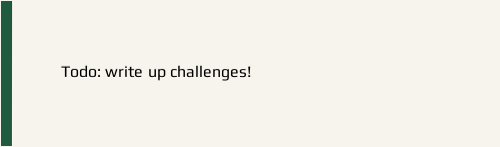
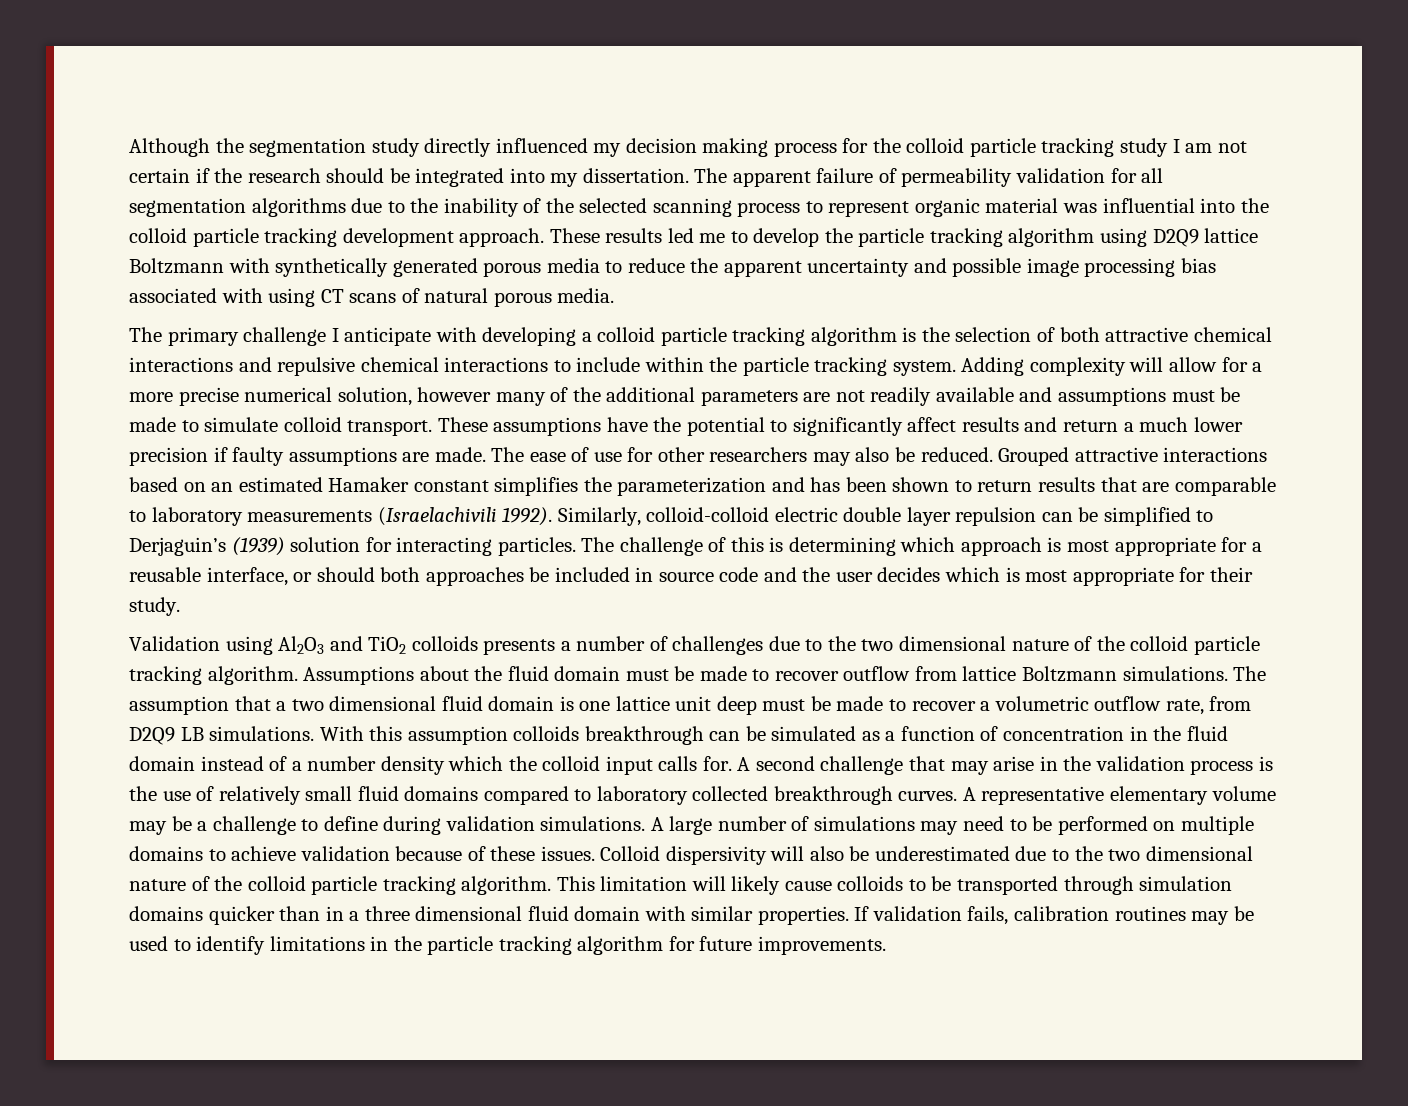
[60,64,252,82] Todo: write up challenges! -> [129,138,1247,157] [129,168,1164,187] [129,198,1269,217] [129,228,1259,247] [129,258,1217,277] [129,288,615,307] [129,327,1272,346] [129,357,1263,376] [129,387,1241,406] [129,417,1243,436] [129,447,1268,466] [129,477,1276,496] [129,507,1214,526] [129,537,1262,556] [129,567,1253,586] [129,597,180,616] [129,636,1260,655] [129,666,1267,685] [129,696,1252,715] [129,726,1228,745] [129,756,1273,775] [129,786,1276,805] [129,816,1254,835] [129,846,1253,865] [129,876,1233,895] [129,906,1254,925] [129,936,886,955] Although the segmentation study directly influenced my decision making process for the colloid particle tracking study I am not certain if the research should be integrated into my dissertation. The apparent failure of permeability validation for all segmentation algorithms due to the inability of the selected scanning process to represent organic material was influential into the colloid particle tracking development approach. These results led me to develop the particle tracking algorithm using D2Q9 lattice Boltzmann with synthetically generated porous media to reduce the apparent uncertainty and possible image processing bias associated with using CT scans of natural porous media. // The primary challenge I anticipate with developing a colloid particle tracking algorithm is the selection of both attractive chemical interactions and repulsive chemical interactions to include within the particle tracking system. Adding complexity will allow for a more precise numerical solution, however many of the additional parameters are not readily available and assumptions must be made to simulate colloid transport. These assumptions have the potential to significantly affect results and return a much lower precision if faulty assumptions are made. The ease of use for other researchers may also be reduced. Grouped attractive interactions based on an estimated Hamaker constant simplifies the parameterization and has been shown to return results that are comparable to laboratory measurements (Israelachivili 1992). Similarly, colloid-colloid electric double layer repulsion can be simplified to Derjaguin’s (1939) solution for interacting particles. The challenge of this is determining which approach is most appropriate for a reusable interface, or should both approaches be included in source code and the user decides which is most appropriate for their study. // Validation using Al2O3 and TiO2 colloids presents a number of challenges due to the two dimensional nature of the colloid particle tracking algorithm. Assumptions about the fluid domain must be made to recover outflow from lattice Boltzmann simulations. The assumption that a two dimensional fluid domain is one lattice unit deep must be made to recover a volumetric outflow rate, from D2Q9 LB simulations. With this assumption colloids breakthrough can be simulated as a function of concentration in the fluid domain instead of a number density which the colloid input calls for. A second challenge that may arise in the validation process is the use of relatively small fluid domains compared to laboratory collected breakthrough curves. A representative elementary volume may be a challenge to define during validation simulations. A large number of simulations may need to be performed on multiple domains to achieve validation because of these issues. Colloid dispersivity will also be underestimated due to the two dimensional nature of the colloid particle tracking algorithm. This limitation will likely cause colloids to be transported through simulation domains quicker than in a three dimensional fluid domain with similar properties. If validation fails, calibration routines may be used to identify limitations in the particle tracking algorithm for future improvements.

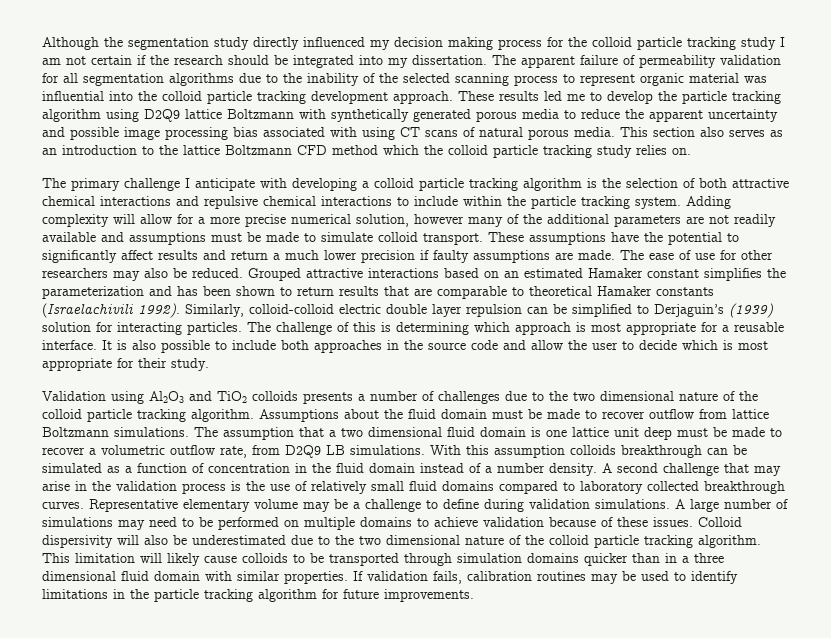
(615, 295) none -> [620,127,783,137] [42,145,691,158] This section also serves as an introduction to the lattice Boltzmann CFD method which the colloid particle tracking study relies on.
[151,507,373,526] laboratory measurements -> [529,286,714,296] theoretical Hamaker constants
[206,567,654,586] interface, or should both approaches be included in -> [42,340,423,353] interface. It is also possible to include both approaches in the
(797, 574) none -> [531,340,563,350] allow
[877,567,941,582] decides -> [622,340,677,350] to decide
[380,756,732,775] density which the colloid input calls for. -> [549,463,597,476] density.
[962,786,1105,805] A representative -> [89,499,178,512] Representative

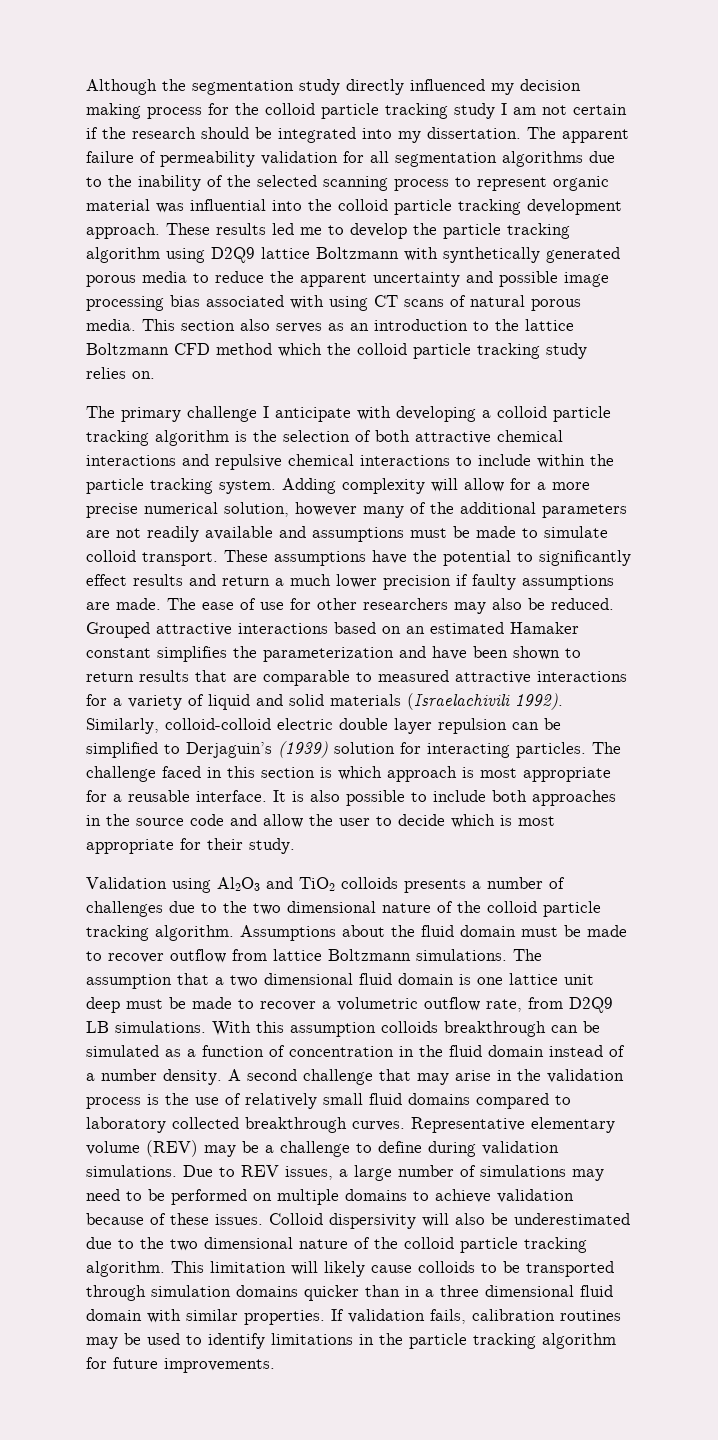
[121,250,153,260] affect -> [86,574,127,586] effect
[177,286,198,296] has -> [432,646,467,660] have
[529,286,714,296] theoretical Hamaker constants -> [378,670,627,684] [86,694,401,710] measured attractive interactions for a variety of liquid and solid materials
[337,322,469,335] of this is determining -> [162,766,332,778] faced in this section is
(298, 504) none -> [146,1140,198,1157] (REV)
[675,499,685,509] A -> [183,1165,348,1180] Due to REV issues, a

